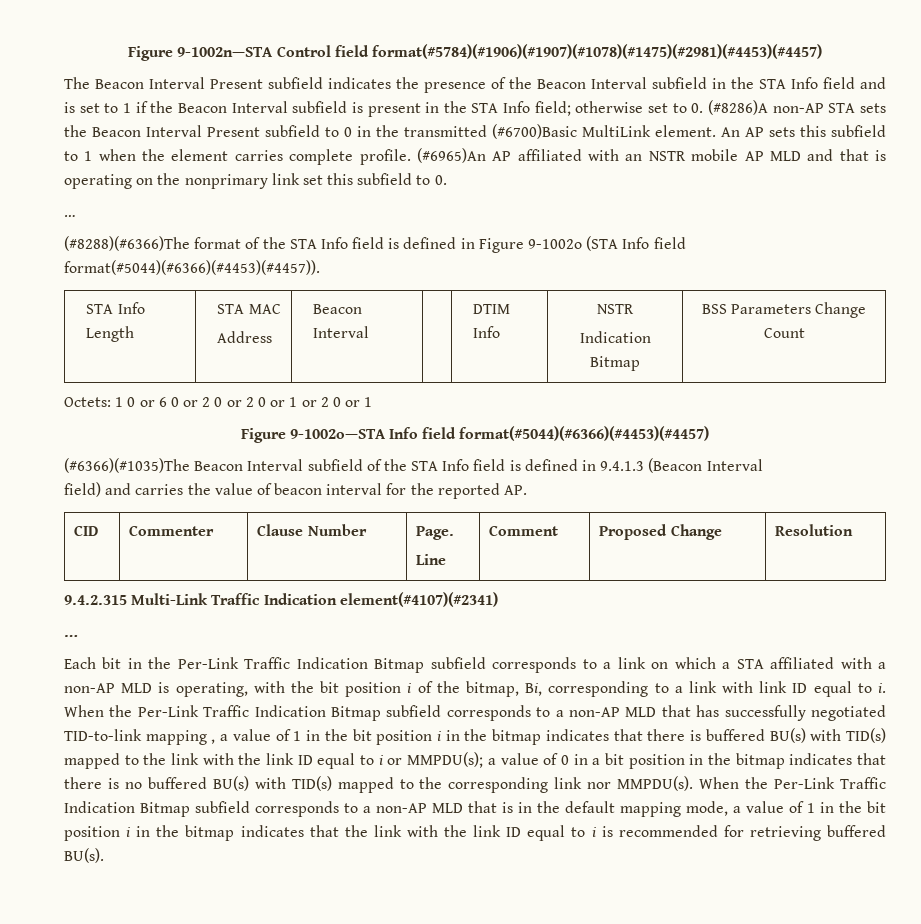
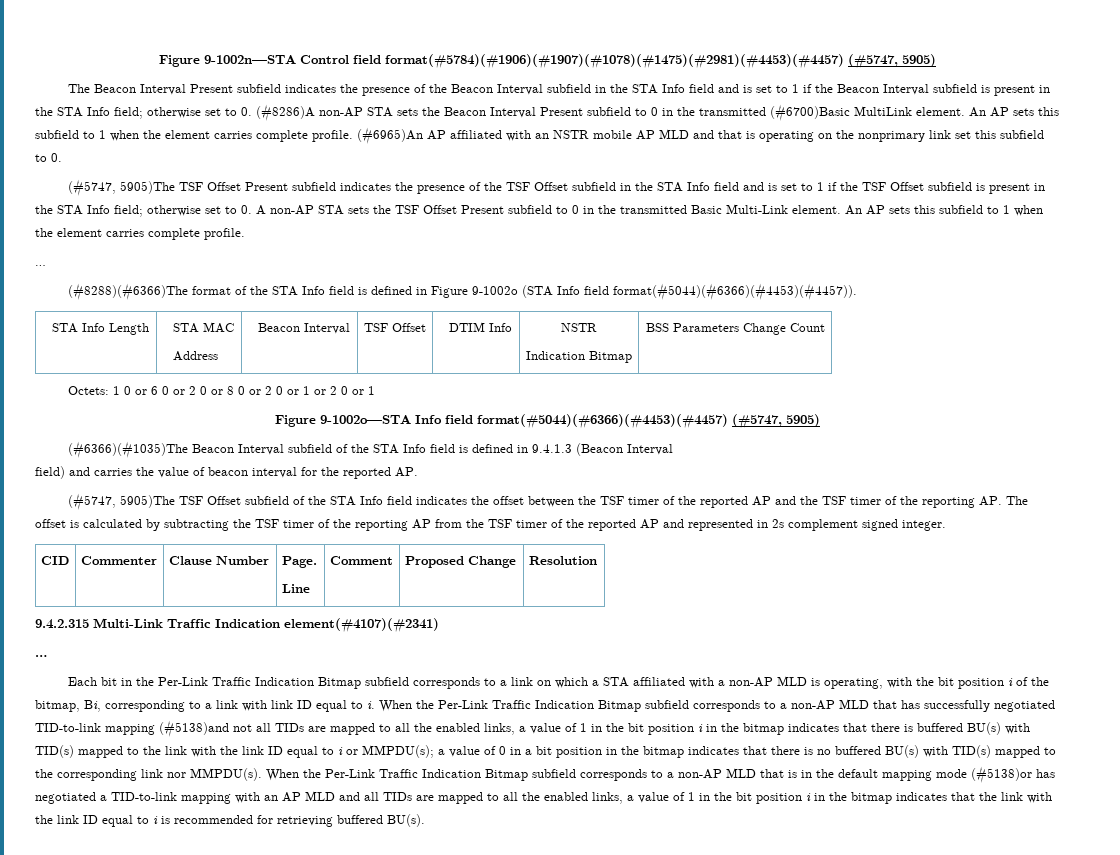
(822, 51) none -> [847,54,936,69] (#5747, 5905)
(447, 180) none -> [68,179,1046,196] [35,204,1043,217] [35,228,245,240] // (#5747, 5905)The TSF Offset Present subfield indicates the presence of the TSF Offset subfield in the STA Info field and is set to 1 if the TSF Offset subfield is present in the STA Info field; otherwise set to 0. A non-AP STA sets the TSF Offset Present subfield to 0 in the transmitted Basic Multi-Link element. An AP sets this subfield to 1 when the element carries complete profile.
(370, 332) none -> [364,323,426,332] TSF Offset
(242, 403) none -> [227,386,262,395] 8 0 or
(710, 433) none -> [731,414,820,429] (#5747, 5905)
(528, 490) none -> [68,493,1029,510] [35,519,946,531] // (#5747, 5905)The TSF Offset subfield of the STA Info field indicates the offset between the TSF timer of the reported AP and the TSF timer of the reporting AP. The offset is calculated by subtracting the TSF timer of the reporting AP from the TSF timer of the reported AP and represented in 2s complement signed integer.
[211,739,216,744] , -> [159,720,515,737] (#5138)and not all TIDs are mapped to all the enabled links,
[686,801,728,816] mode, -> [936,766,1055,783] [35,791,623,804] mode (#5138)or has negotiated a TID-to-link mapping with an AP MLD and all TIDs are mapped to all the enabled links,

